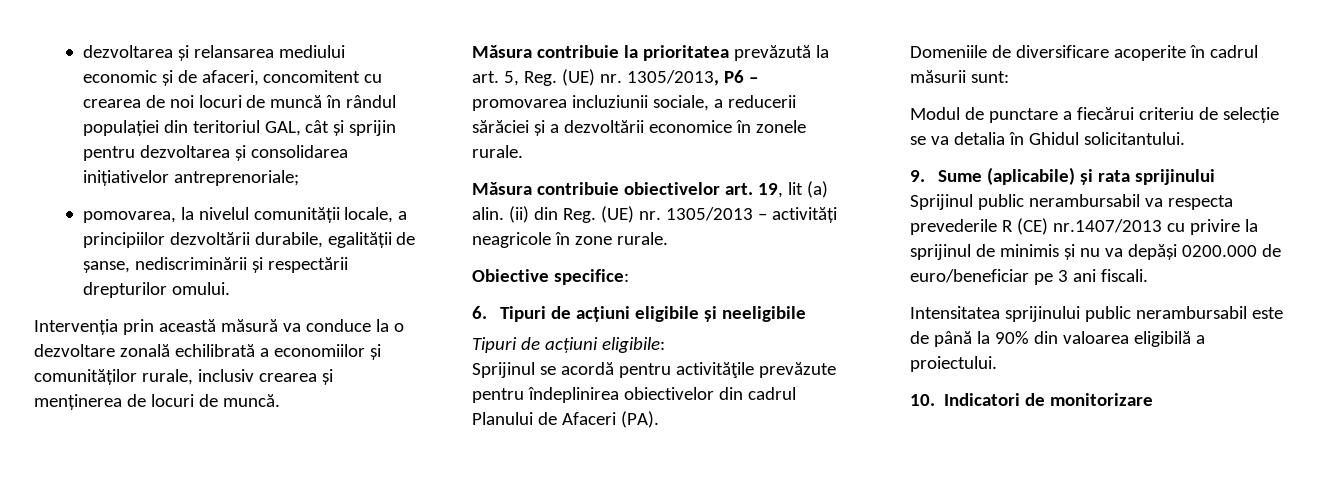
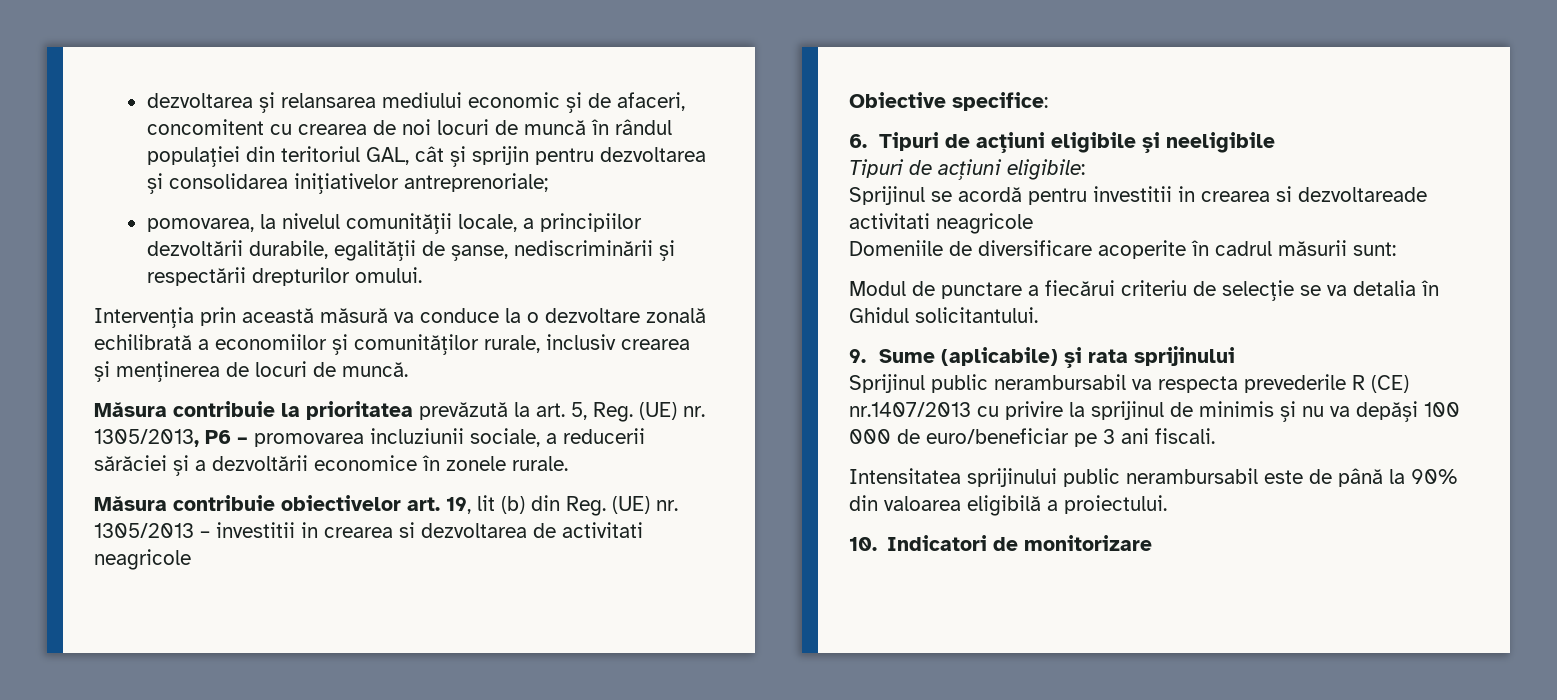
[806,181,828,198] [472,206,529,223] (a) alin. (ii) -> [501,496,525,514] (b)
[771,207,837,223] [472,232,668,248] activități neagricole în zone rurale. -> [216,522,643,538] [94,549,191,570] investitii in crearea si dezvoltarea de activitati neagricole
[675,362,836,378] [472,387,796,403] [472,411,659,428] activităţile prevăzute pentru îndeplinirea obiectivelor din cadrul Planului de Afaceri (PA). -> [1093,186,1427,202] [849,213,1033,234] investitii in crearea si dezvoltareade activitati neagricole
[1181,245,1257,257] 0200.000 -> [1424,402,1460,417] [849,429,891,444] 100 000

